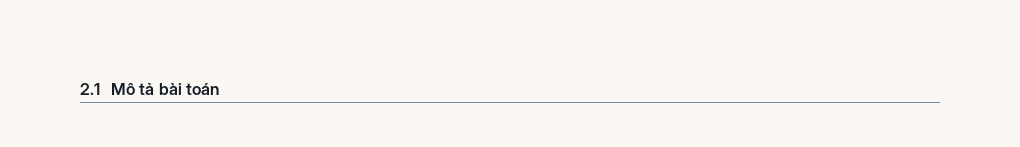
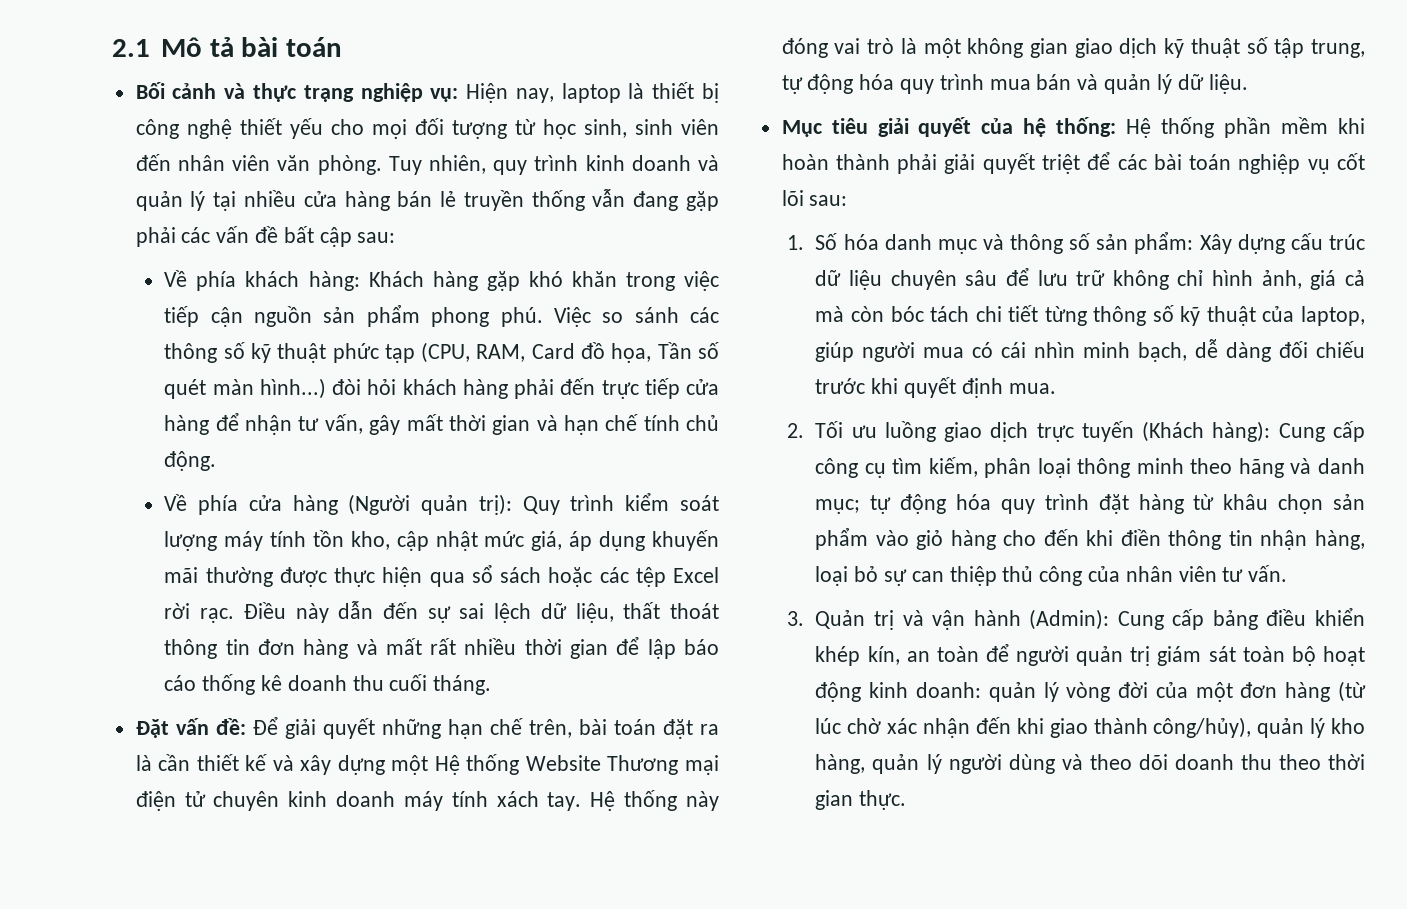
(220, 89) none -> [135,82,720,103] [135,118,720,139] [135,154,719,175] [135,189,720,211] [135,226,396,247] [164,270,720,291] [164,305,719,327] [164,342,721,363] [164,378,719,399] [164,413,719,435] [164,451,217,471] [164,493,719,515] [164,530,719,551] [164,565,719,587] [164,601,719,623] [164,637,720,659] [164,674,492,695] [135,717,719,739] [135,754,720,775] [135,790,720,811] [781,37,1365,58] [781,74,1248,94] [781,117,1365,138] [781,152,1366,174] [781,190,848,206] [786,232,1366,254] [815,268,1366,290] [815,305,1365,326] [815,339,1365,362] [815,377,1056,398] [786,421,1365,442] [815,457,1365,478] [815,494,1365,514] [815,528,1365,550] [815,565,1288,586] [786,608,1365,630] [815,644,1366,666] [815,681,1366,702] [815,717,1365,738] [815,754,1365,774] [815,790,907,810] // Bối cảnh và thực trạng nghiệp vụ: Hiện nay, laptop là thiết bị công nghệ thiết yếu cho mọi đối tượng từ học sinh, sinh viên đến nhân viên văn phòng. Tuy nhiên, quy trình kinh doanh và quản lý tại nhiều cửa hàng bán lẻ truyền thống vẫn đang gặp phải các vấn đề bất cập sau: // Về phía khách hàng: Khách hàng gặp khó khăn trong việc tiếp cận nguồn sản phẩm phong phú. Việc so sánh các thông số kỹ thuật phức tạp (CPU, RAM, Card đồ họa, Tần số quét màn hình...) đòi hỏi khách hàng phải đến trực tiếp cửa hàng để nhận tư vấn, gây mất thời gian và hạn chế tính chủ động. // Về phía cửa hàng (Người quản trị): Quy trình kiểm soát lượng máy tính tồn kho, cập nhật mức giá, áp dụng khuyến mãi thường được thực hiện qua sổ sách hoặc các tệp Excel rời rạc. Điều này dẫn đến sự sai lệch dữ liệu, thất thoát thông tin đơn hàng và mất rất nhiều thời gian để lập báo cáo thống kê doanh thu cuối tháng. // Đặt vấn đề: Để giải quyết những hạn chế trên, bài toán đặt ra là cần thiết kế và xây dựng một Hệ thống Website Thương mại điện tử chuyên kinh doanh máy tính xách tay. Hệ thống này đóng vai trò là một không gian giao dịch kỹ thuật số tập trung, tự động hóa quy trình mua bán và quản lý dữ liệu. // Mục tiêu giải quyết của hệ thống: Hệ thống phần mềm khi hoàn thành phải giải quyết triệt để các bài toán nghiệp vụ cốt lõi sau: // 1. Số hóa danh mục và thông số sản phẩm: Xây dựng cấu trúc dữ liệu chuyên sâu để lưu trữ không chỉ hình ảnh, giá cả mà còn bóc tách chi tiết từng thông số kỹ thuật của laptop, giúp người mua có cái nhìn minh bạch, dễ dàng đối chiếu trước khi quyết định mua. // 2. Tối ưu luồng giao dịch trực tuyến (Khách hàng): Cung cấp công cụ tìm kiếm, phân loại thông minh theo hãng và danh mục; tự động hóa quy trình đặt hàng từ khâu chọn sản phẩm vào giỏ hàng cho đến khi điền thông tin nhận hàng, loại bỏ sự can thiệp thủ công của nhân viên tư vấn. // 3. Quản trị và vận hành (Admin): Cung cấp bảng điều khiển khép kín, an toàn để người quản trị giám sát toàn bộ hoạt động kinh doanh: quản lý vòng đời của một đơn hàng (từ lúc chờ xác nhận đến khi giao thành công/hủy), quản lý kho hàng, quản lý người dùng và theo dõi doanh thu theo thời gian thực.

